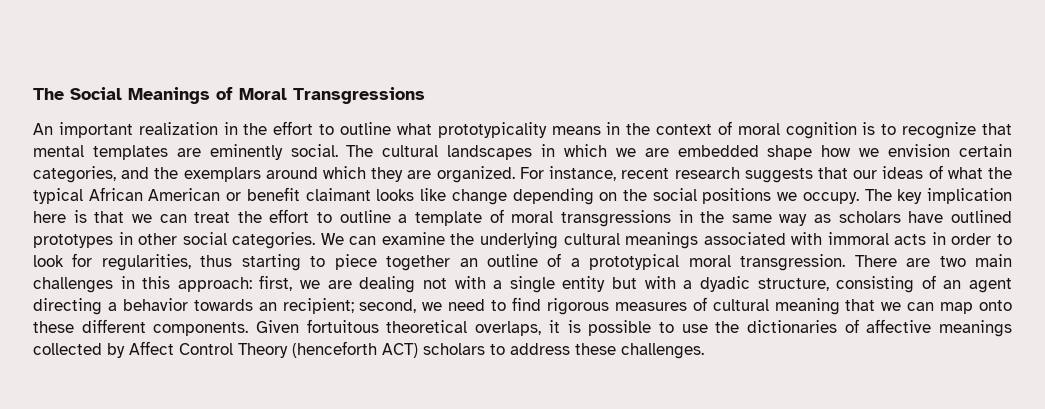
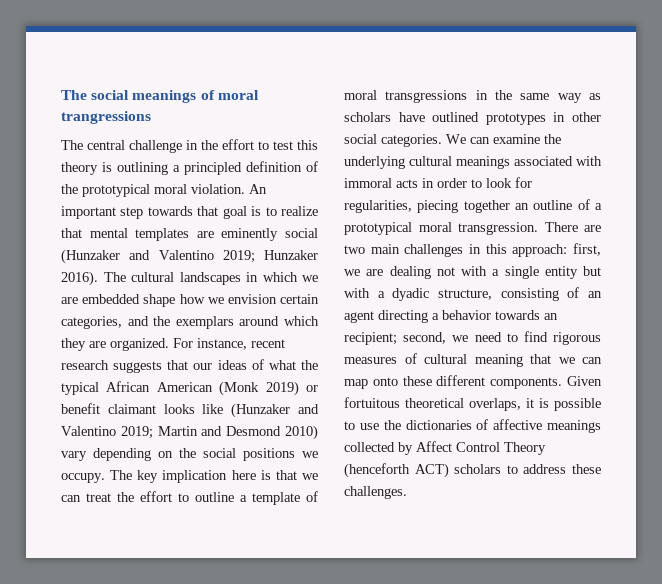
[33,87,425,104] [33,121,857,139] The Social Meanings of Moral Transgressions // An important realization in the effort to outline what prototypicality means in the context of moral cognition -> [61,90,259,103] [61,111,151,124] [61,139,318,153] [61,161,318,175] [61,184,267,197] [61,206,247,219] The social meanings of moral trangressions // The central challenge in the effort to test this theory is outlining a principled definition of the prototypical moral violation. An important step towards that goal
[902,122,977,139] recognize -> [280,206,318,216] realize
[290,144,338,157] social. -> [285,228,318,238] [61,249,318,264] [61,271,98,286] social (Hunzaker and Valentino 2019; Hunzaker 2016).
(221, 194) none -> [219,381,299,396] (Monk 2019)
[451,189,507,205] change -> [231,403,319,418] [61,425,318,440] [61,451,87,461] (Hunzaker and Valentino 2019; Martin and Desmond 2010) vary
[200,254,377,271] thus starting to piece -> [417,200,459,213] piecing

